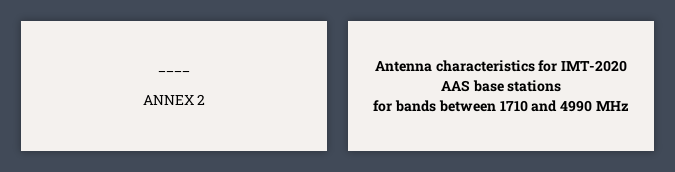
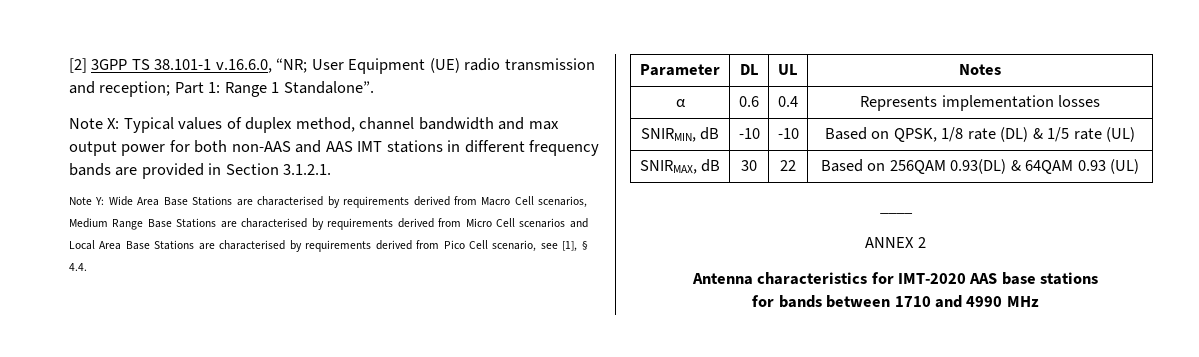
(158, 72) none -> [69,58,595,74] [69,81,374,97] [69,117,559,133] [69,140,600,156] [69,163,332,179] [69,196,588,208] [69,218,588,230] [69,240,588,252] [69,263,87,271] [640,64,720,76] [739,64,759,75] [778,64,798,75] [959,64,1001,75] [675,99,685,107] [739,96,759,107] [778,96,798,107] [860,95,1100,111] [640,127,720,142] [738,128,760,139] [777,128,799,139] [824,127,1136,142] [639,159,721,174] [741,160,757,171] [780,160,796,171] [820,159,1140,174] [2] 3GPP TS 38.101-1 v.16.6.0, “NR; User Equipment (UE) radio transmission and reception; Part 1: Range 1 Standalone”. // Note X: Typical values of duplex method, channel bandwidth and max output power for both non-AAS and AAS IMT stations in different frequency bands are provided in Section 3.1.2.1. // Note Y: Wide Area Base Stations are characterised by requirements derived from Macro Cell scenarios, Medium Range Base Stations are characterised by requirements derived from Micro Cell scenarios and Local Area Base Stations are characterised by requirements derived from Pico Cell scenario, see [1], § 4.4. // Parameter | DL | UL | Notes // α | 0.6 | 0.4 | Represents implementation losses // SNIRMIN, dB | -10 | -10 | Based on QPSK, 1/8 rate (DL) & 1/5 rate (UL) // SNIRMAX, dB | 30 | 22 | Based on 256QAM 0.93(DL) & 64QAM 0.93 (UL) //

